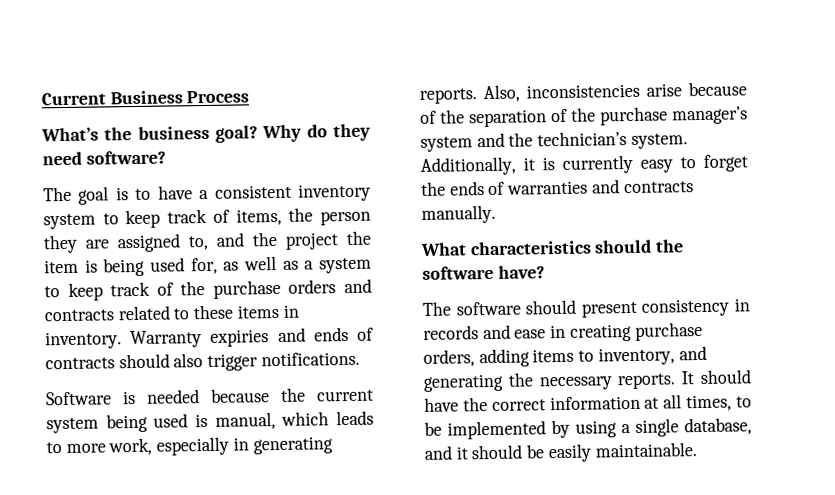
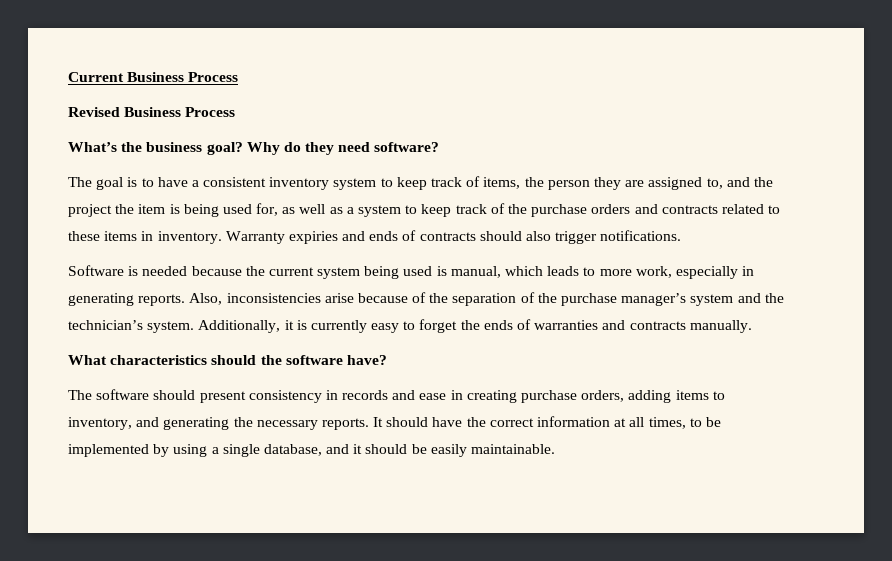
(250, 97) none -> [68,107,236,117] // Revised Business Process

